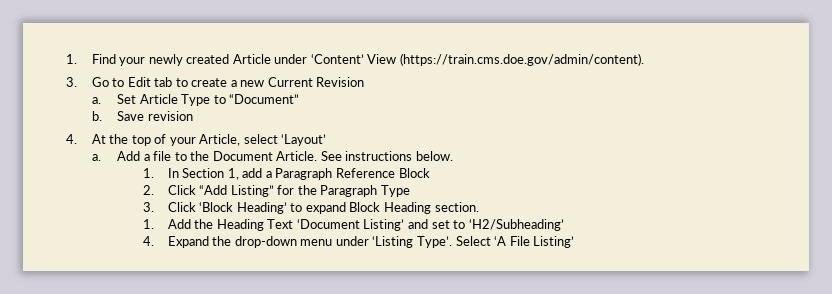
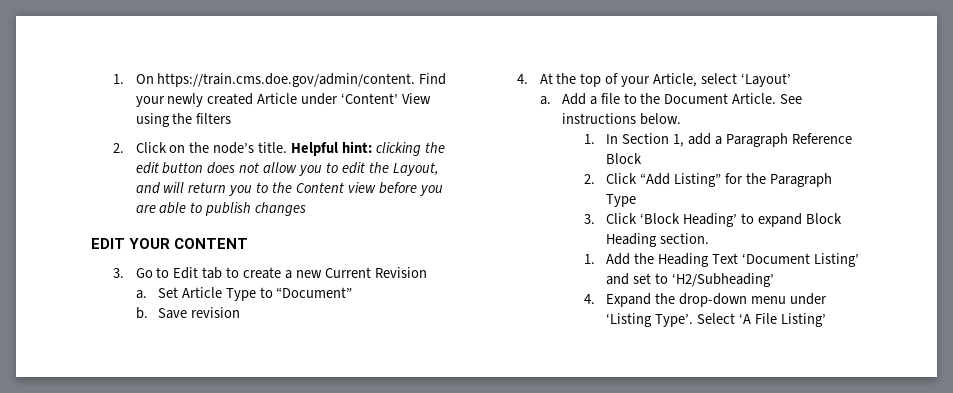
[66,54,78,64] 1. -> [113,73,416,87] 1. On https://train.cms.doe.gov/admin/content.
[399,53,644,66] (https://train.cms.doe.gov/admin/content). -> [135,113,232,127] [113,141,445,156] [135,162,439,176] [135,182,443,196] [135,202,307,216] [91,238,249,249] using the filters // 2. Click on the node’s title. Helpful hint: clicking the edit button does not allow you to edit the Layout, and will return you to the Content view before you are able to publish changes // EDIT YOUR CONTENT

